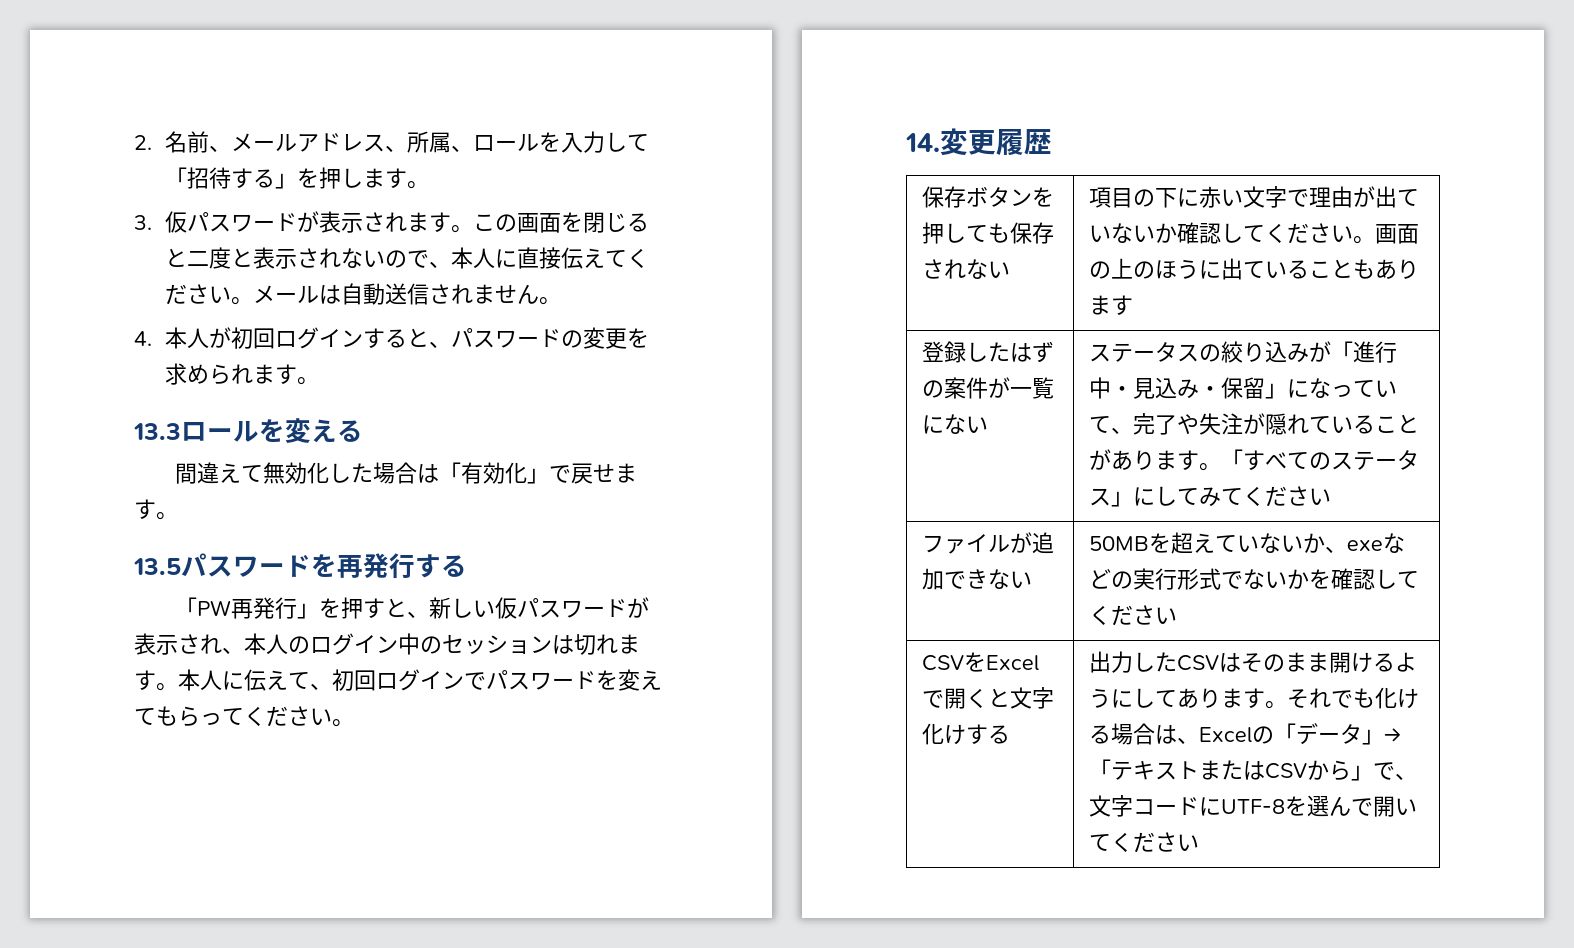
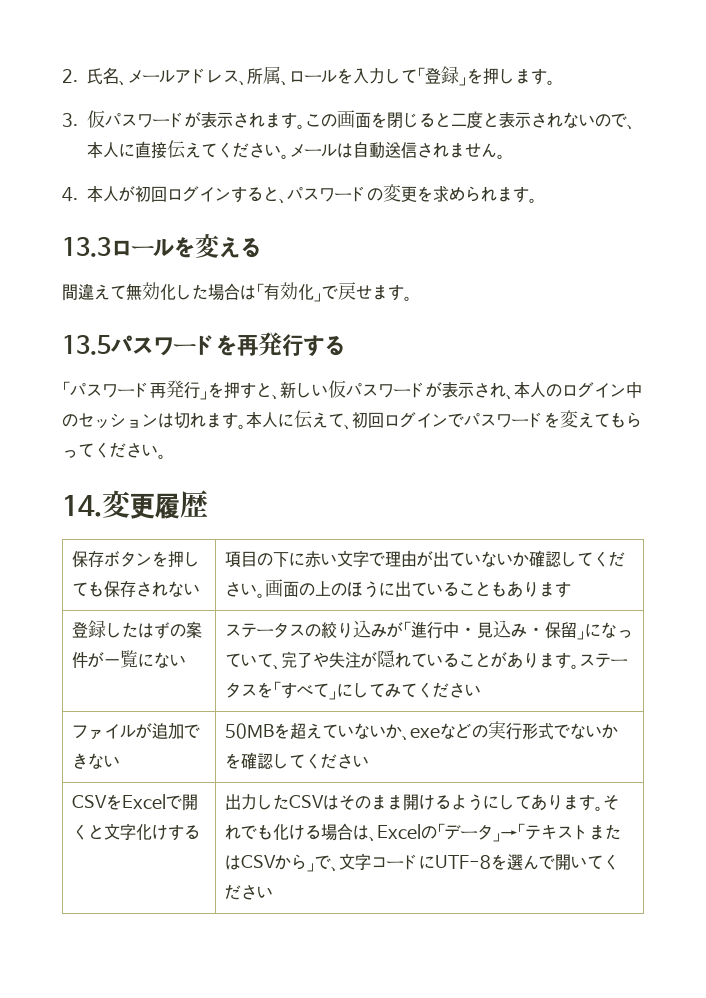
[164,131,209,153] 名前 -> [87,67,119,85] 氏名
[186,167,275,189] 招待する -> [425,66,459,84] 登録
[196,600,231,616] PW -> [70,382,150,398] パスワード
[1220,449,1419,470] [1088,488,1111,506] 「すべてのステータス -> [579,653,629,668] [225,681,330,699] ステータスを「すべて

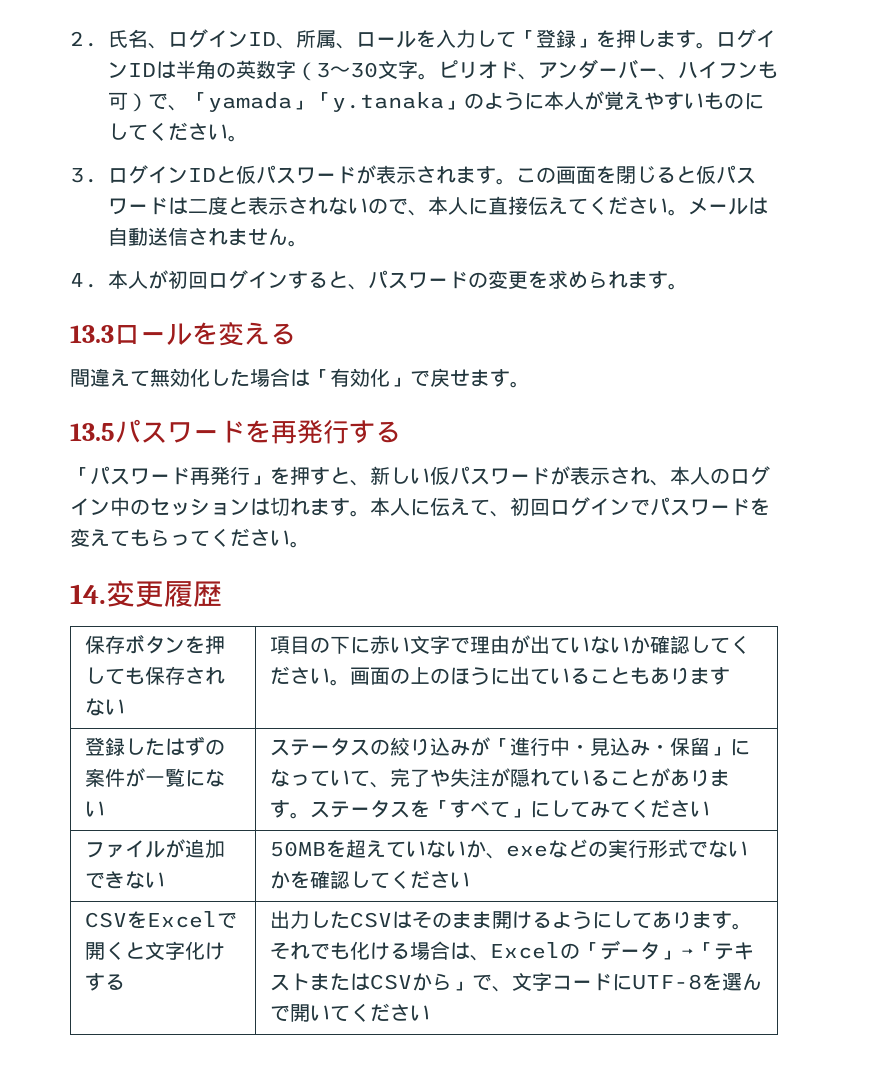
[127,68,239,84] メールアドレス -> [168,29,276,48] ログインID
[62,113,78,127] // 3. -> [716,29,776,48] [108,59,778,81] [108,91,764,112] [108,122,248,142] [70,165,236,184] ログインIDは半角の英数字（3〜30文字。ピリオド、アンダーバー、ハイフンも可）で、「yamada」「y.tanaka」のように本人が覚えやすいものにしてください。 // 3.ログインIDと
(451, 120) none -> [696,165,756,184] [108,197,188,215] 仮パスワードは

